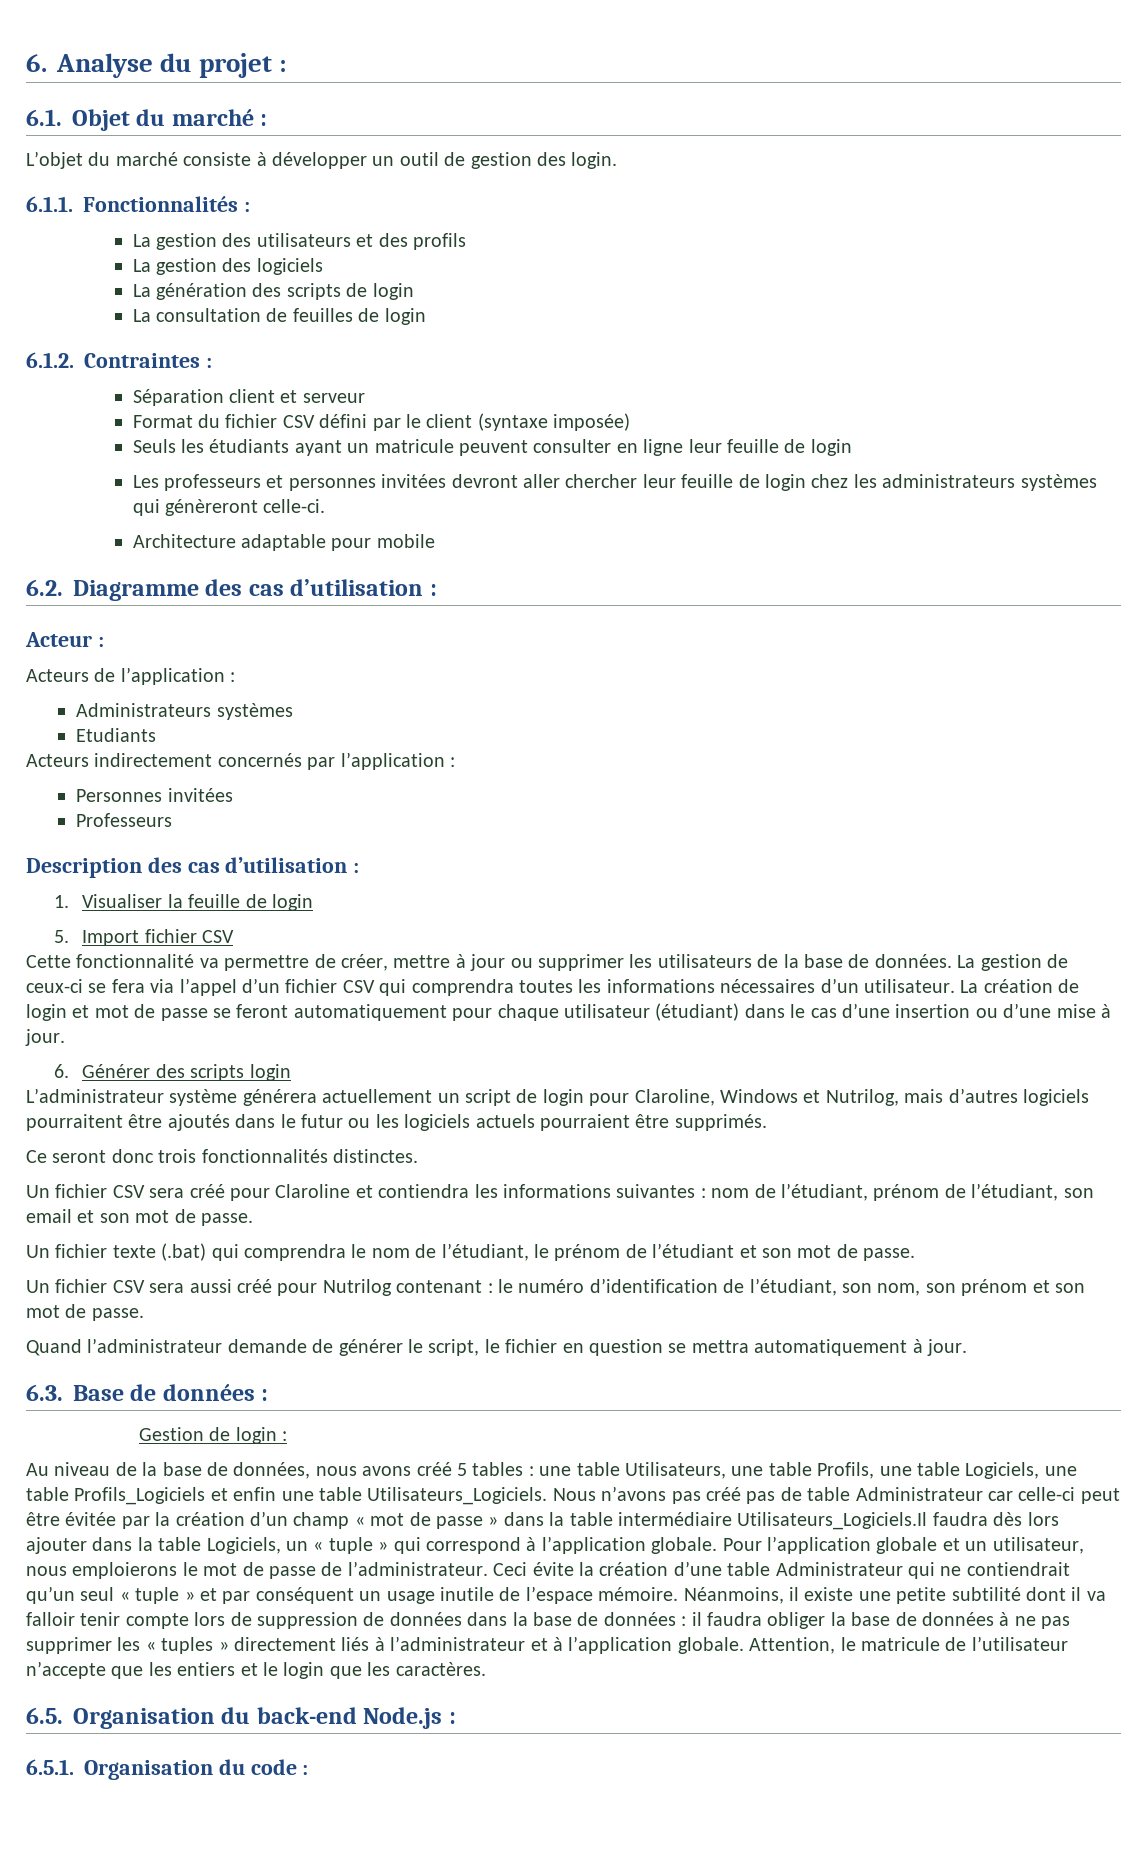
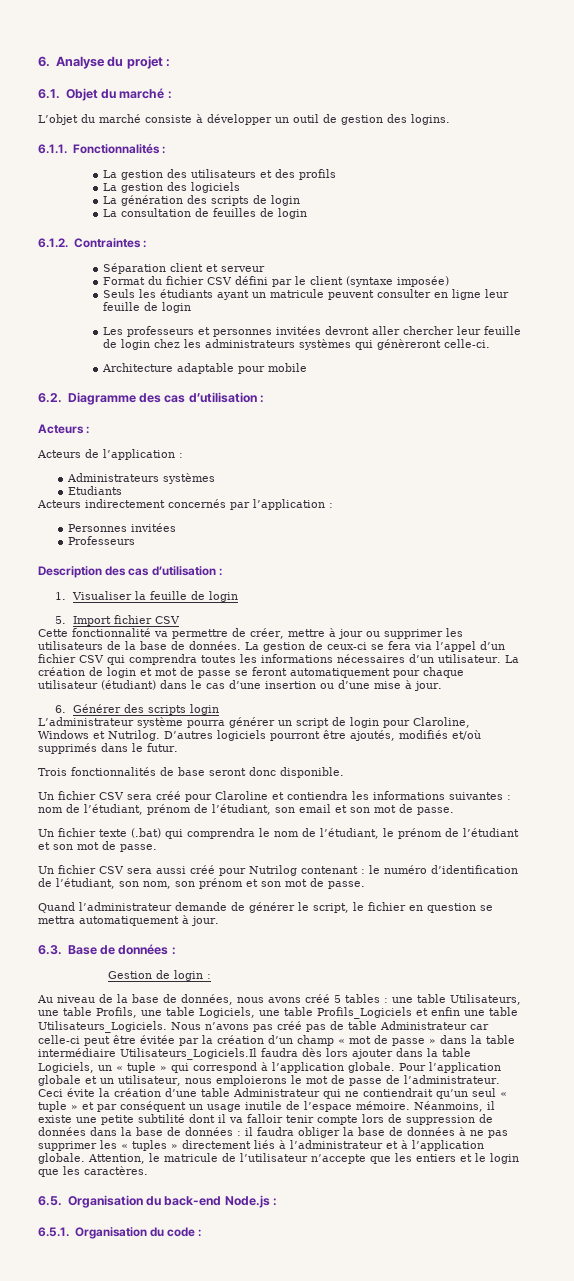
[571,152,618,169] login. -> [410,114,450,125] logins.
[25,632,92,647] Acteur -> [38,424,84,434] Acteurs
[242,1089,433,1106] générera actuellement -> [186,717,275,728] pourra générer
[825,1088,1089,1106] [26,1114,767,1131] [26,1149,418,1163] Nutrilog, mais d’autres logiciels pourraitent être ajoutés dans le futur ou les logiciels actuels pourraient être supprimés. // Ce seront donc trois fonctionnalités distinctes. -> [108,730,481,741] [38,743,178,754] [38,767,344,778] Nutrilog. D’autres logiciels pourront être ajoutés, modifiés et/où supprimés dans le futur. // Trois fonctionnalités de base seront donc disponible.

